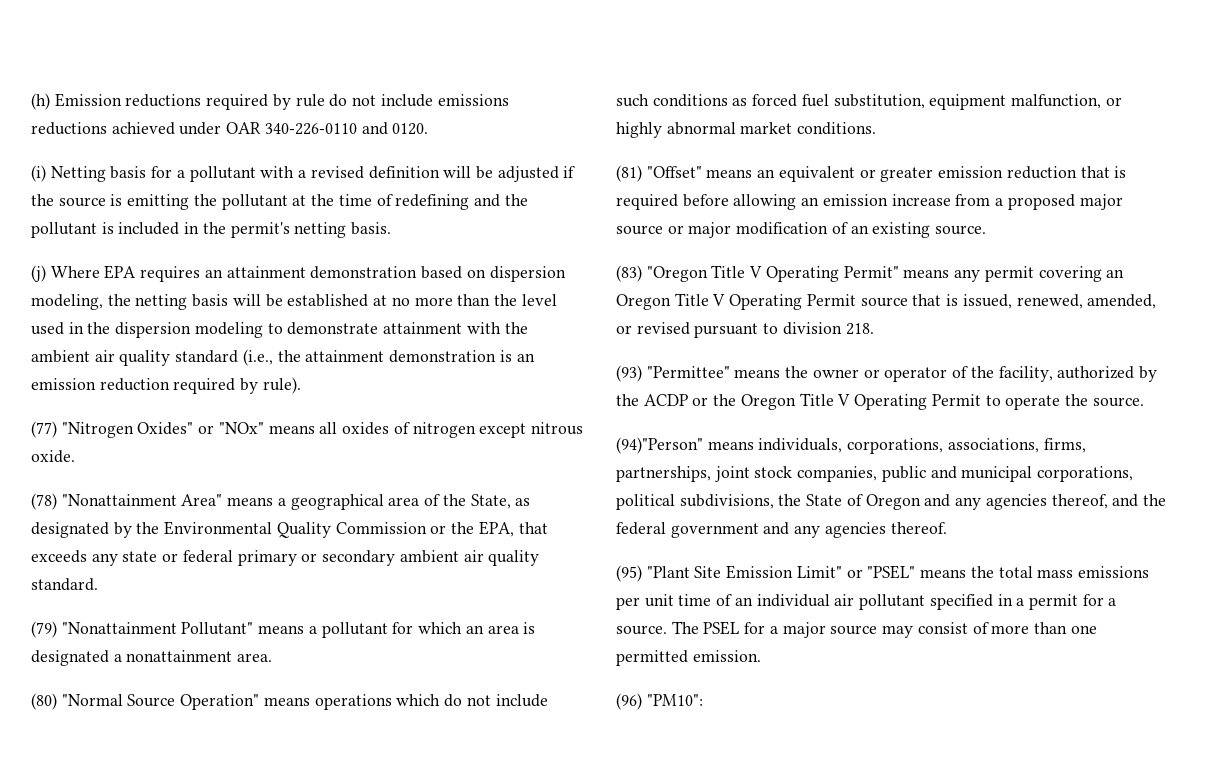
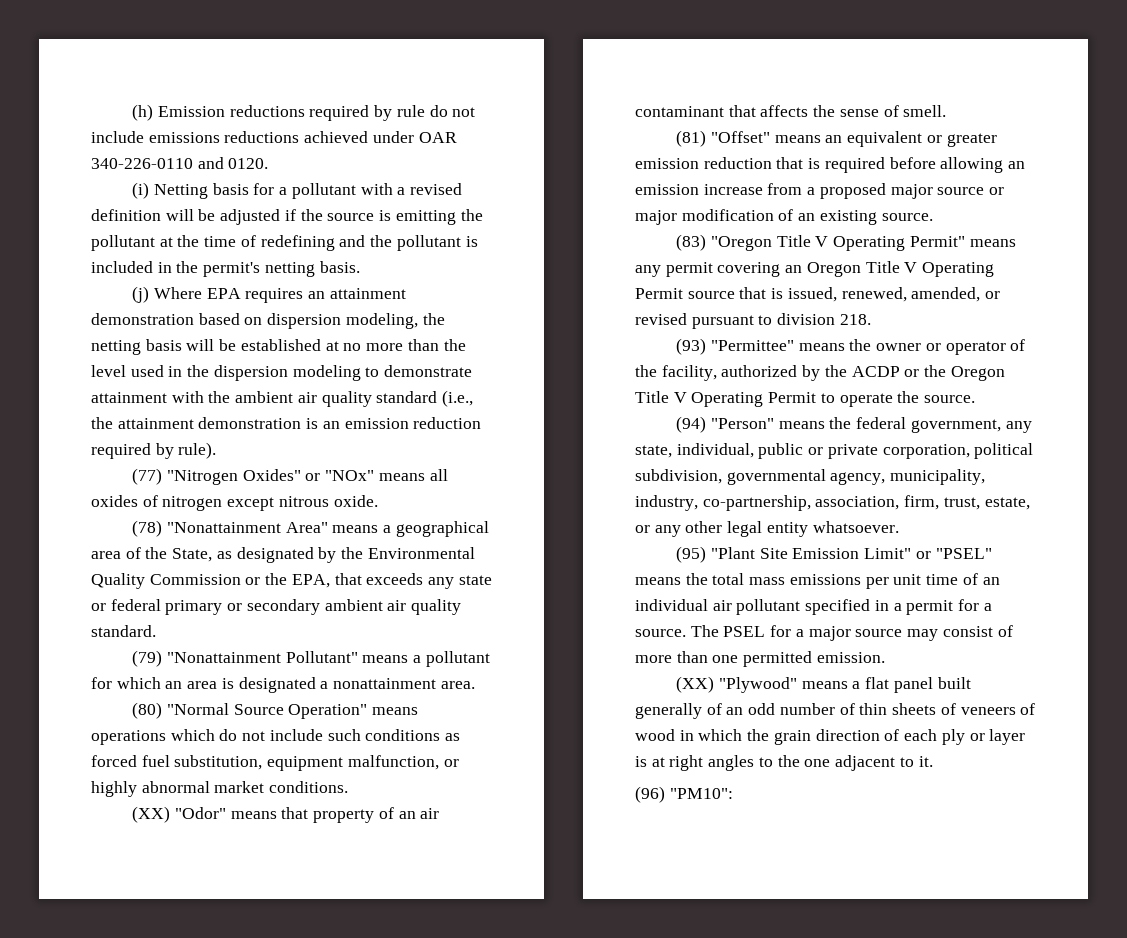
(877, 128) none -> [132,806,440,823] [635,105,947,117] // (XX) "Odor" means that property of an air contaminant that affects the sense of smell.
[616,437,1086,454] [616,466,1134,482] [616,494,1166,510] [616,522,947,538] (94)"Person" means individuals, corporations, associations, firms, partnerships, joint stock companies, public and municipal corporations, political subdivisions, the State of Oregon and any agencies thereof, and the federal government and any agencies thereof. -> [676,416,1032,433] [635,443,1034,459] [635,469,986,485] [635,495,1030,511] [635,521,899,537] (94) "Person" means the federal government, any state, individual, public or private corporation, political subdivision, governmental agency, municipality, industry, co-partnership, association, firm, trust, estate, or any other legal entity whatsoever.
(761, 656) none -> [676,676,971,693] [635,703,1036,719] [635,729,1026,745] [635,755,933,771] // (XX) "Plywood" means a flat panel built generally of an odd number of thin sheets of veneers of wood in which the grain direction of each ply or layer is at right angles to the one adjacent to it.

